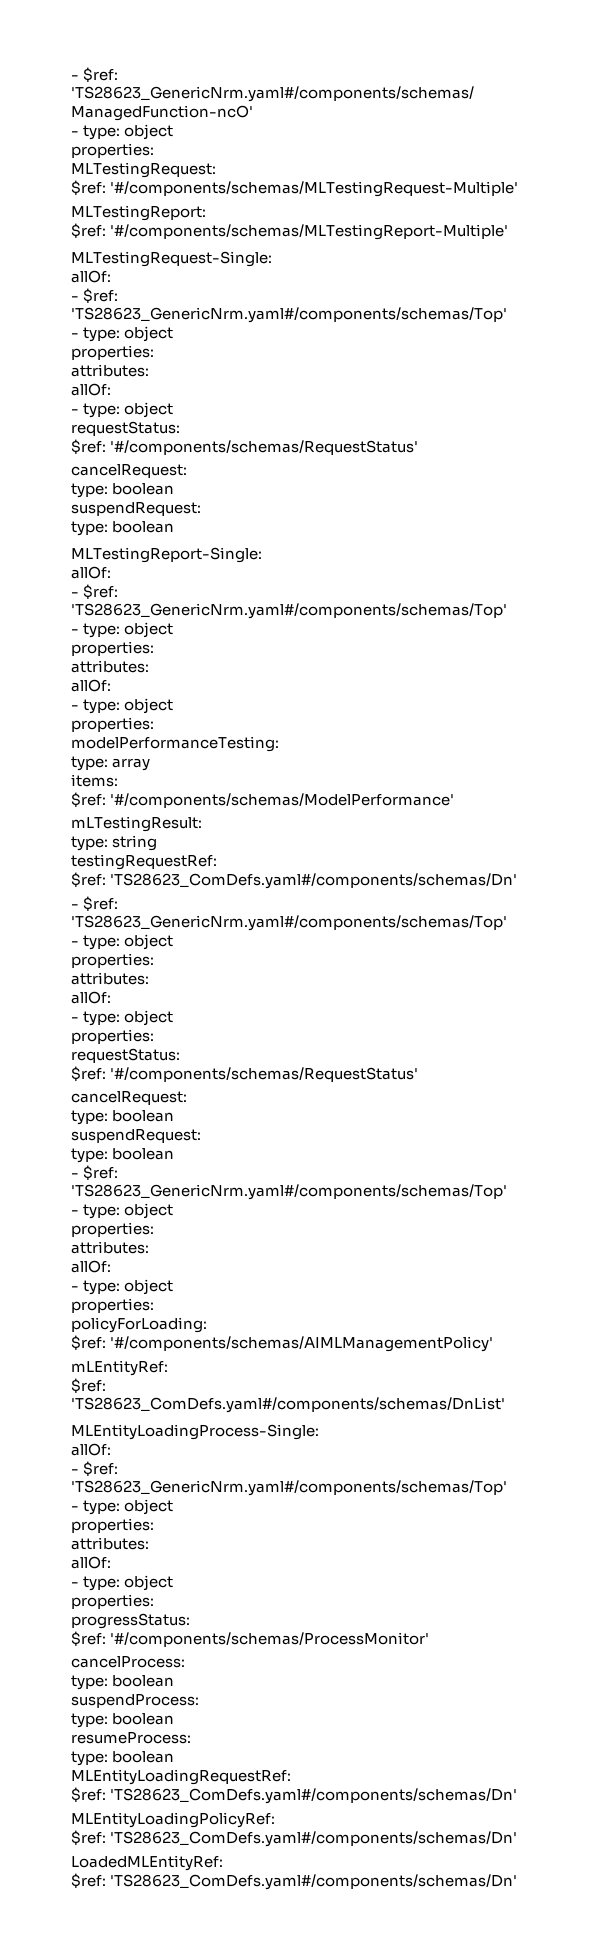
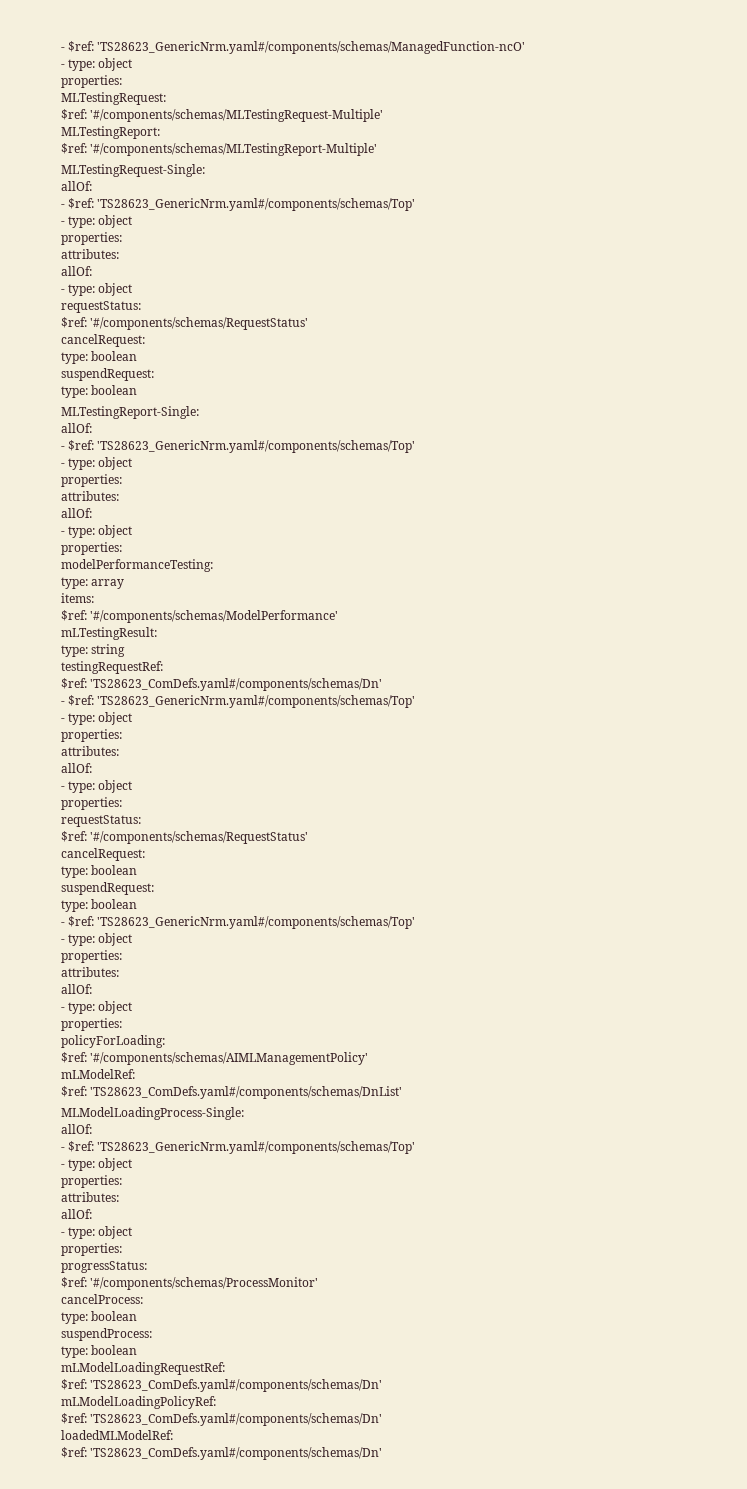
[71,1360,168,1376] mLEntityRef: -> [61,1069,135,1079] mLModelRef:
[71,1424,319,1440] MLEntityLoadingProcess-Single: -> [61,1107,244,1120] MLModelLoadingProcess-Single:
[71,1732,191,1744] [71,1751,175,1766] [71,1769,291,1785] [71,1787,518,1804] [71,1812,275,1828] [71,1830,518,1847] [71,1855,223,1871] resumeProcess: // type: boolean // MLEntityLoadingRequestRef: // $ref: 'TS28623_ComDefs.yaml#/components/schemas/Dn' // MLEntityLoadingPolicyRef: // $ref: 'TS28623_ComDefs.yaml#/components/schemas/Dn' // LoadedMLEntityRef: -> [61,1362,225,1375] [61,1379,383,1392] [61,1396,216,1409] [61,1413,383,1426] [61,1430,173,1440] mLModelLoadingRequestRef: // $ref: 'TS28623_ComDefs.yaml#/components/schemas/Dn' // mLModelLoadingPolicyRef: // $ref: 'TS28623_ComDefs.yaml#/components/schemas/Dn' // loadedMLModelRef:

